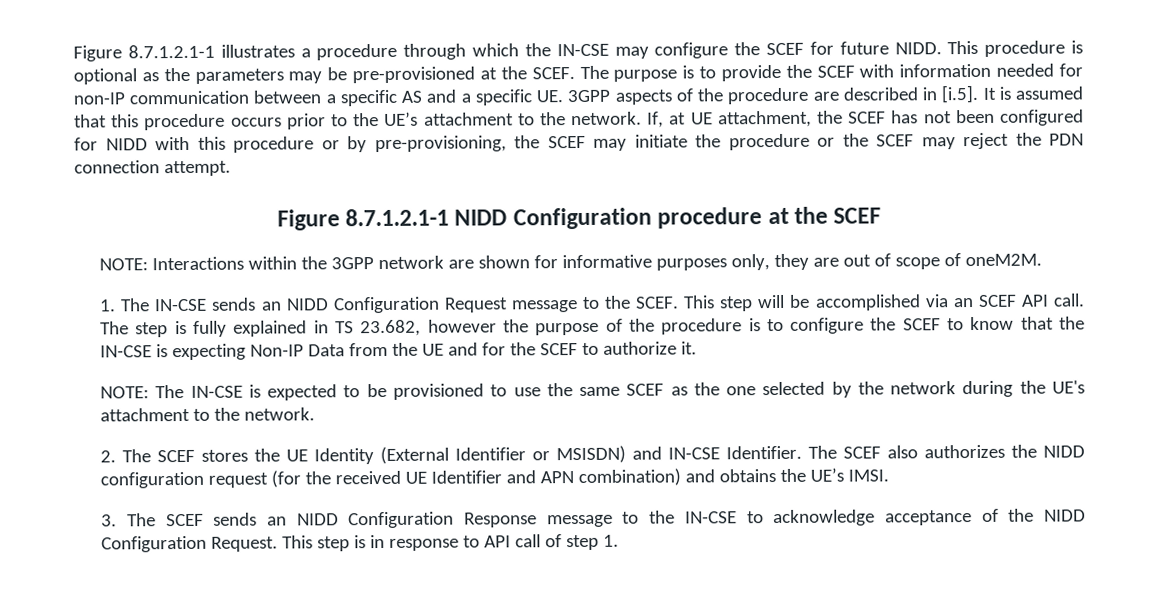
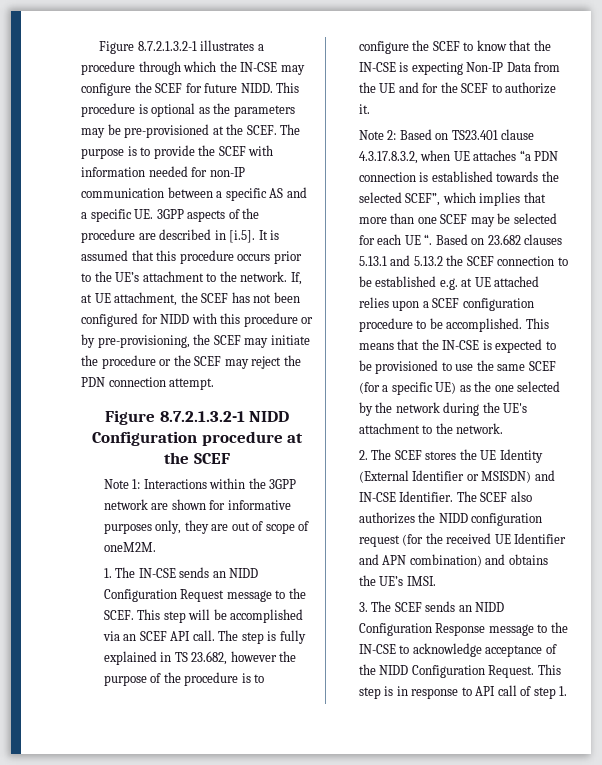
[73,44,215,62] Figure 8.7.1.2.1-1 -> [99,41,197,54] Figure 8.7.2.1.3.2-1
[345,208,450,227] 8.7.1.2.1-1 -> [159,411,245,422] 8.7.2.1.3.2-1
[99,258,149,271] NOTE: -> [103,479,141,489] Note 1:
[100,385,185,399] NOTE: The -> [358,129,535,140] [358,150,559,164] [358,171,559,182] [358,192,546,206] [358,213,557,227] [358,234,563,245] [358,255,568,266] [358,276,540,290] [358,297,534,311] [358,318,549,332] [358,339,439,350] Note 2: Based on TS23.401 clause 4.3.17.8.3.2, when UE attaches “a PDN connection is established towards the selected SCEF”, which implies that more than one SCEF may be selected for each UE “. Based on 23.682 clauses 5.13.1 and 5.13.2 the SCEF connection to be established e.g. at UE attached relies upon a SCEF configuration procedure to be accomplished. This means that the
(665, 389) none -> [358,382,457,395] (for a specific UE)

